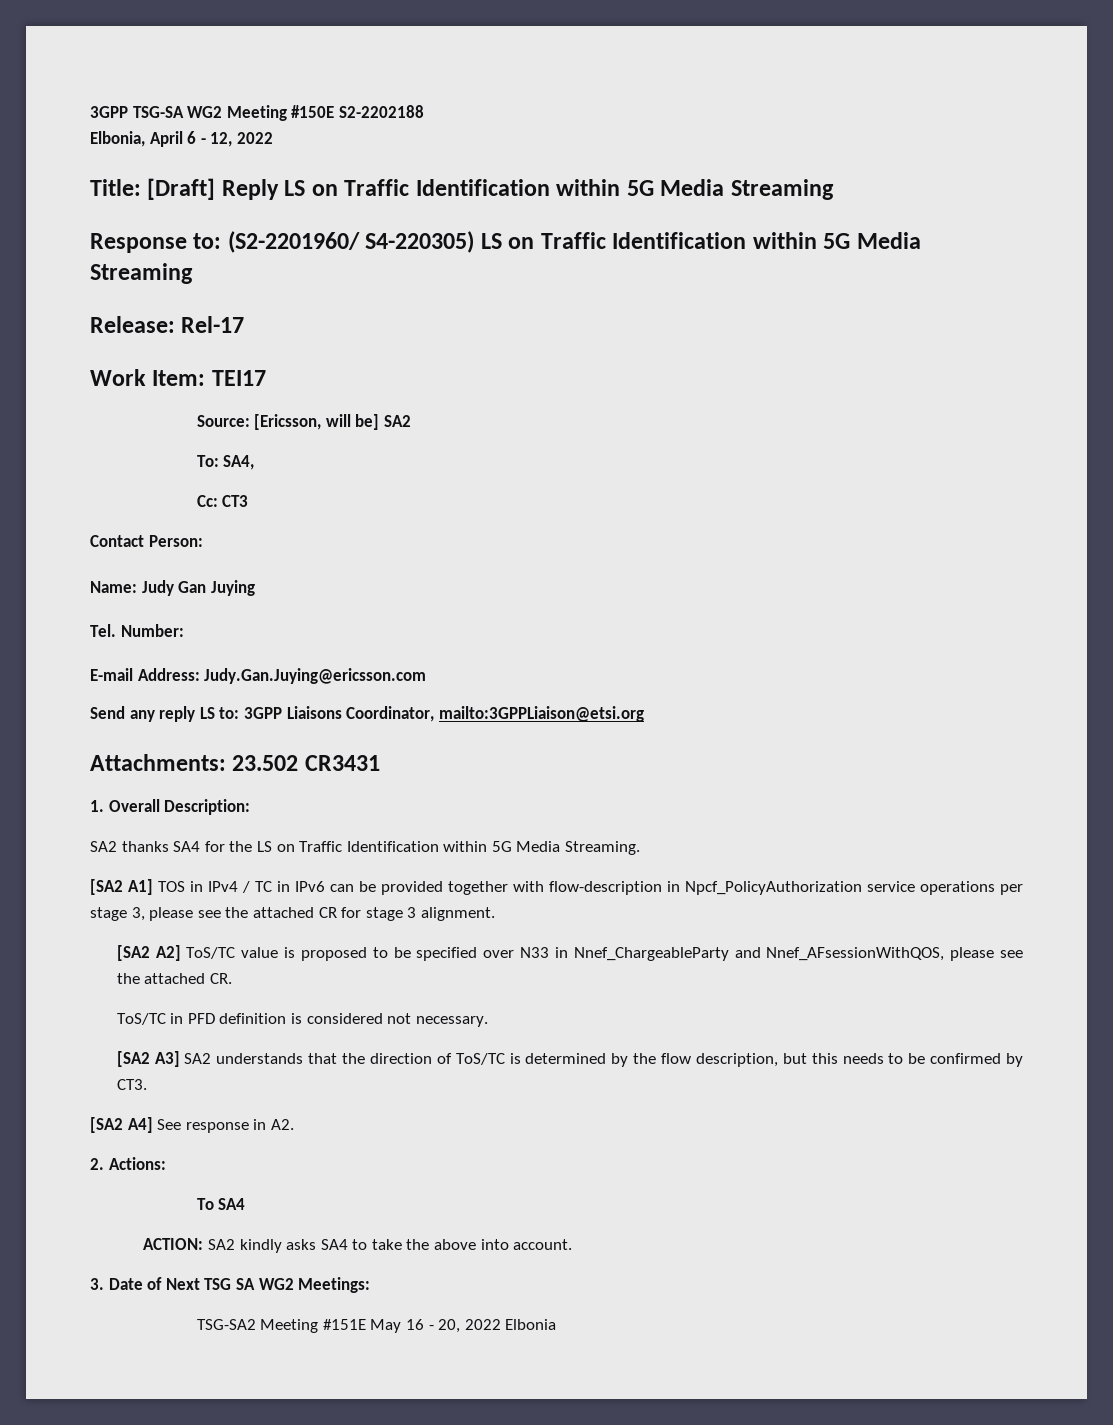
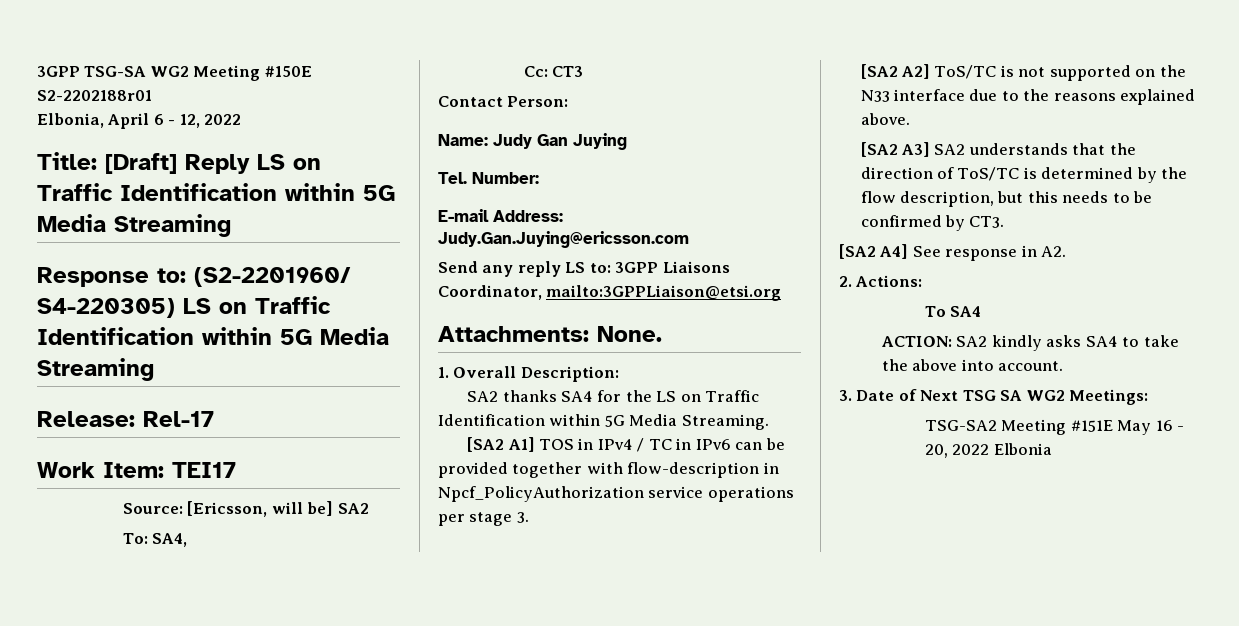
[338,105,424,118] S2-2202188 -> [37,90,152,101] S2-2202188r01
[232,755,380,771] 23.502 CR3431 -> [597,326,662,342] None.
[131,907,495,921] [116,945,1023,961] [116,973,232,984] [116,1013,488,1027] 3, please see the attached CR for stage 3 alignment. // [SA2 A2] ToS/TC value is proposed to be specified over N33 in Nnef_ChargeableParty and Nnef_AFsessionWithQOS, please see the attached CR. // ToS/TC in PFD definition is considered not necessary. -> [516,512,529,523] [860,64,1186,81] [860,89,1196,105] [860,113,910,125] 3. // [SA2 A2] ToS/TC is not supported on the N33 interface due to the reasons explained above.

